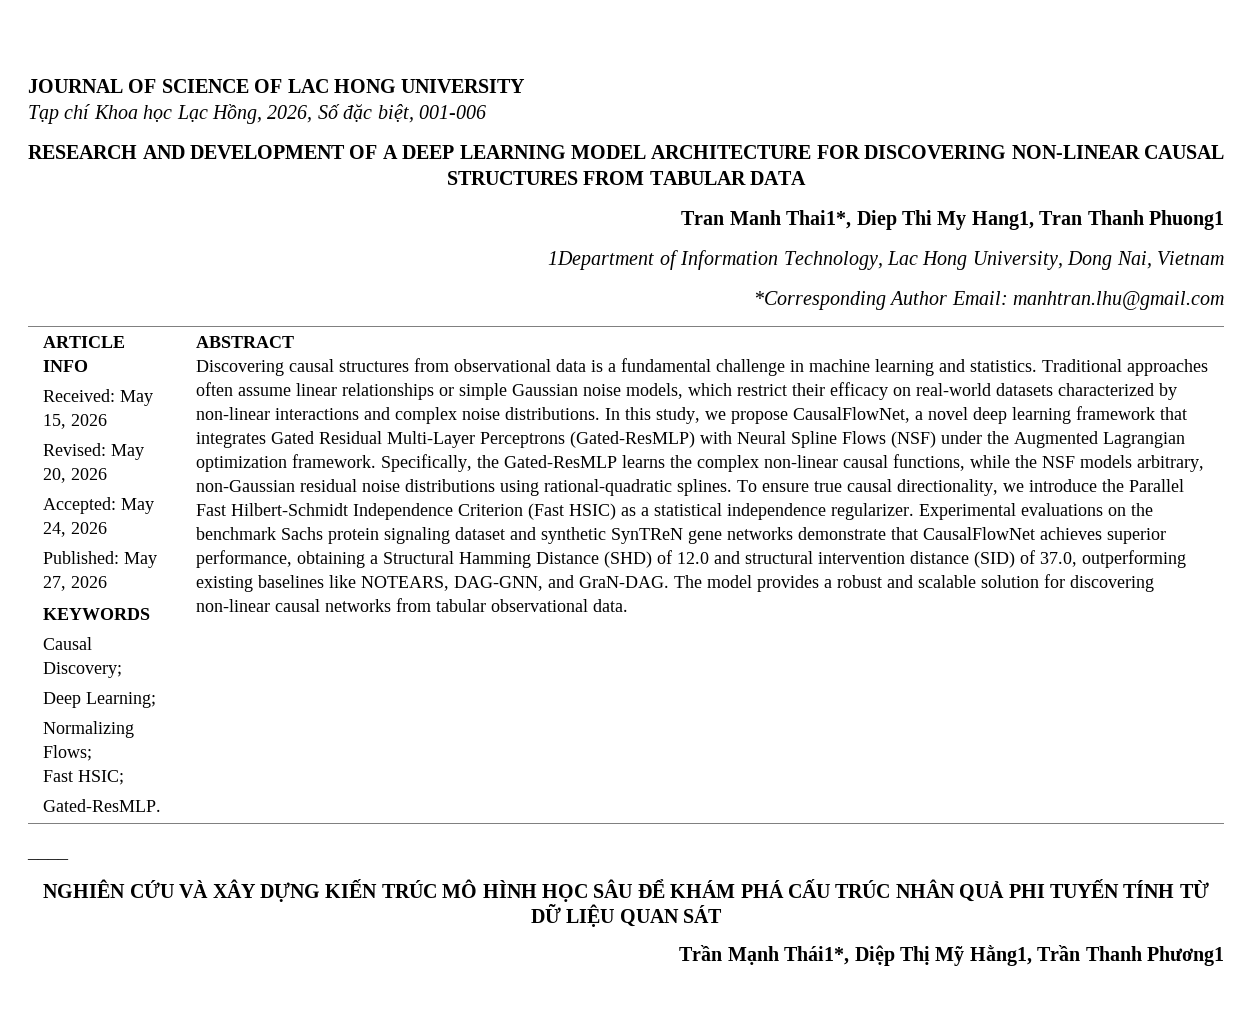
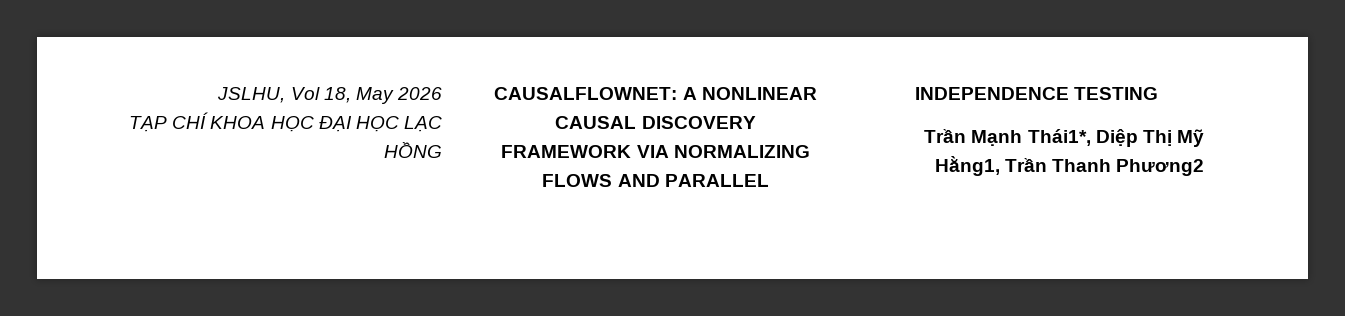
[28,79,526,93] [28,104,486,124] [28,145,1224,159] [446,171,807,185] [681,210,1224,230] [548,250,1224,270] [753,291,1224,310] [43,336,126,348] [43,360,89,372] [43,389,154,406] [43,414,108,429] [43,443,145,460] [43,468,108,483] [43,497,155,514] [43,522,108,537] [43,551,158,568] [43,576,108,591] [43,608,151,620] [43,637,93,650] [43,662,123,678] [43,692,157,708] [43,721,135,738] [43,745,93,761] [43,770,125,785] [43,799,162,812] [196,336,295,348] [196,358,1209,376] [196,382,1178,400] [196,406,1188,424] [196,431,1186,448] [196,454,1205,472] [196,479,1185,496] [196,503,1154,520] [196,527,1167,544] [196,550,1187,568] [196,574,1155,592] [196,598,629,612] [27,857,69,860] [43,879,1209,902] [530,904,723,927] JOURNAL OF SCIENCE OF LAC HONG UNIVERSITY // Tạp chí Khoa học Lạc Hồng, 2026, Số đặc biệt, 001-006 // RESEARCH AND DEVELOPMENT OF A DEEP LEARNING MODEL ARCHITECTURE FOR DISCOVERING NON-LINEAR CAUSAL STRUCTURES FROM TABULAR DATA // Tran Manh Thai1*, Diep Thi My Hang1, Tran Thanh Phuong1 // 1Department of Information Technology, Lac Hong University, Dong Nai, Vietnam // *Corresponding Author Email: manhtran.lhu@gmail.com // ARTICLE INFO // Received: May 15, 2026 // Revised: May 20, 2026 // Accepted: May 24, 2026 // Published: May 27, 2026 // KEYWORDS // Causal Discovery; // Deep Learning; // Normalizing Flows; // Fast HSIC; // Gated-ResMLP. | ABSTRACT // Discovering causal structures from observational data is a fundamental challenge in machine learning and statistics. Traditional approaches often assume linear relationships or simple Gaussian noise models, which restrict their efficacy on real-world datasets characterized by non-linear interactions and complex noise distributions. In this study, we propose CausalFlowNet, a novel deep learning framework that integrates Gated Residual Multi-Layer Perceptrons (Gated-ResMLP) with Neural Spline Flows (NSF) under the Augmented Lagrangian optimization framework. Specifically, the Gated-ResMLP learns the complex non-linear causal functions, while the NSF models arbitrary, non-Gaussian residual noise distributions using rational-quadratic splines. To ensure true causal directionality, we introduce the Parallel Fast Hilbert-Schmidt Independence Criterion (Fast HSIC) as a statistical independence regularizer. Experimental evaluations on the benchmark Sachs protein signaling dataset and synthetic SynTReN gene networks demonstrate that CausalFlowNet achieves superior performance, obtaining a Structural Hamming Distance (SHD) of 12.0 and structural intervention distance (SID) of 37.0, outperforming existing baselines like NOTEARS, DAG-GNN, and GraN-DAG. The model provides a robust and scalable solution for discovering non-linear causal networks from tabular observational data. // ____ // NGHIÊN CỨU VÀ XÂY DỰNG KIẾN TRÚC MÔ HÌNH HỌC SÂU ĐỂ KHÁM PHÁ CẤU TRÚC NHÂN QUẢ PHI TUYẾN TÍNH TỪ DỮ LIỆU QUAN SÁT -> [217,87,442,104] [129,112,442,132] [384,142,442,158] [494,87,817,100] [555,116,756,129] [501,145,810,158] [542,174,769,187] [914,87,1159,100] JSLHU, Vol 18, May 2026 // TẠP CHÍ KHOA HỌC ĐẠI HỌC LẠC HỒNG // CAUSALFLOWNET: A NONLINEAR CAUSAL DISCOVERY FRAMEWORK VIA NORMALIZING FLOWS AND PARALLEL INDEPENDENCE TESTING
[1147,946,1224,966] Phương1 -> [1116,159,1204,176] Phương2

